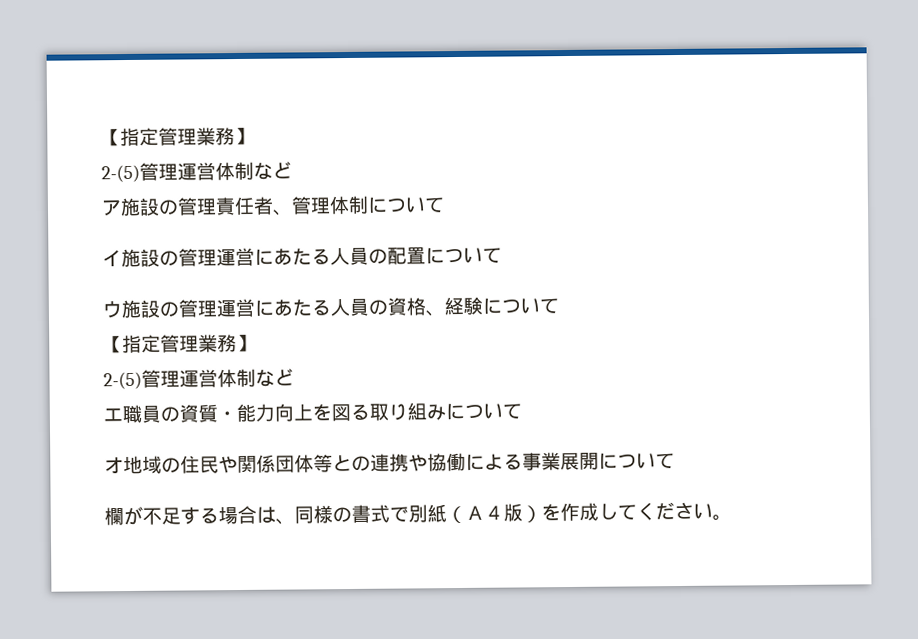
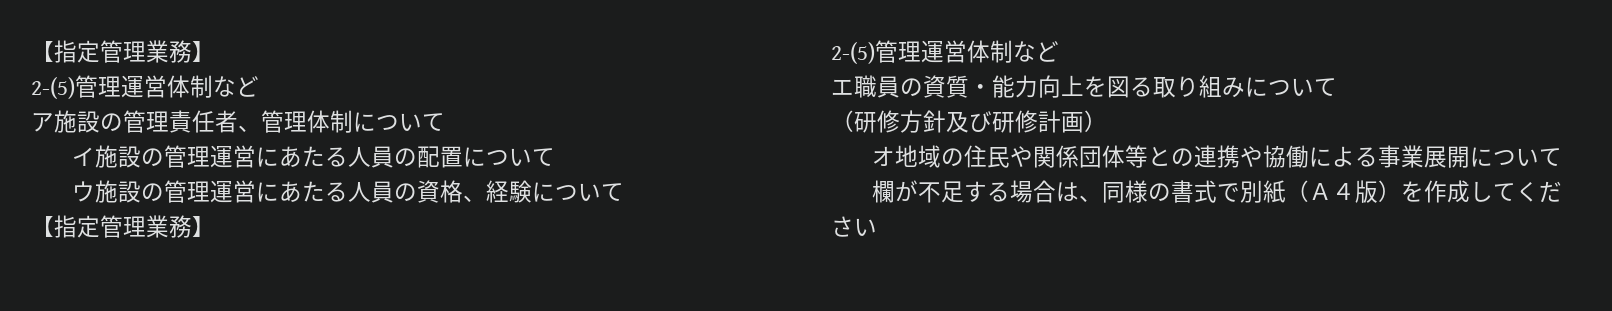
(522, 411) none -> [831,110,1107,133] // （研修方針及び研修計画）
[712,514,732,521] 。 -> (877, 227) none

